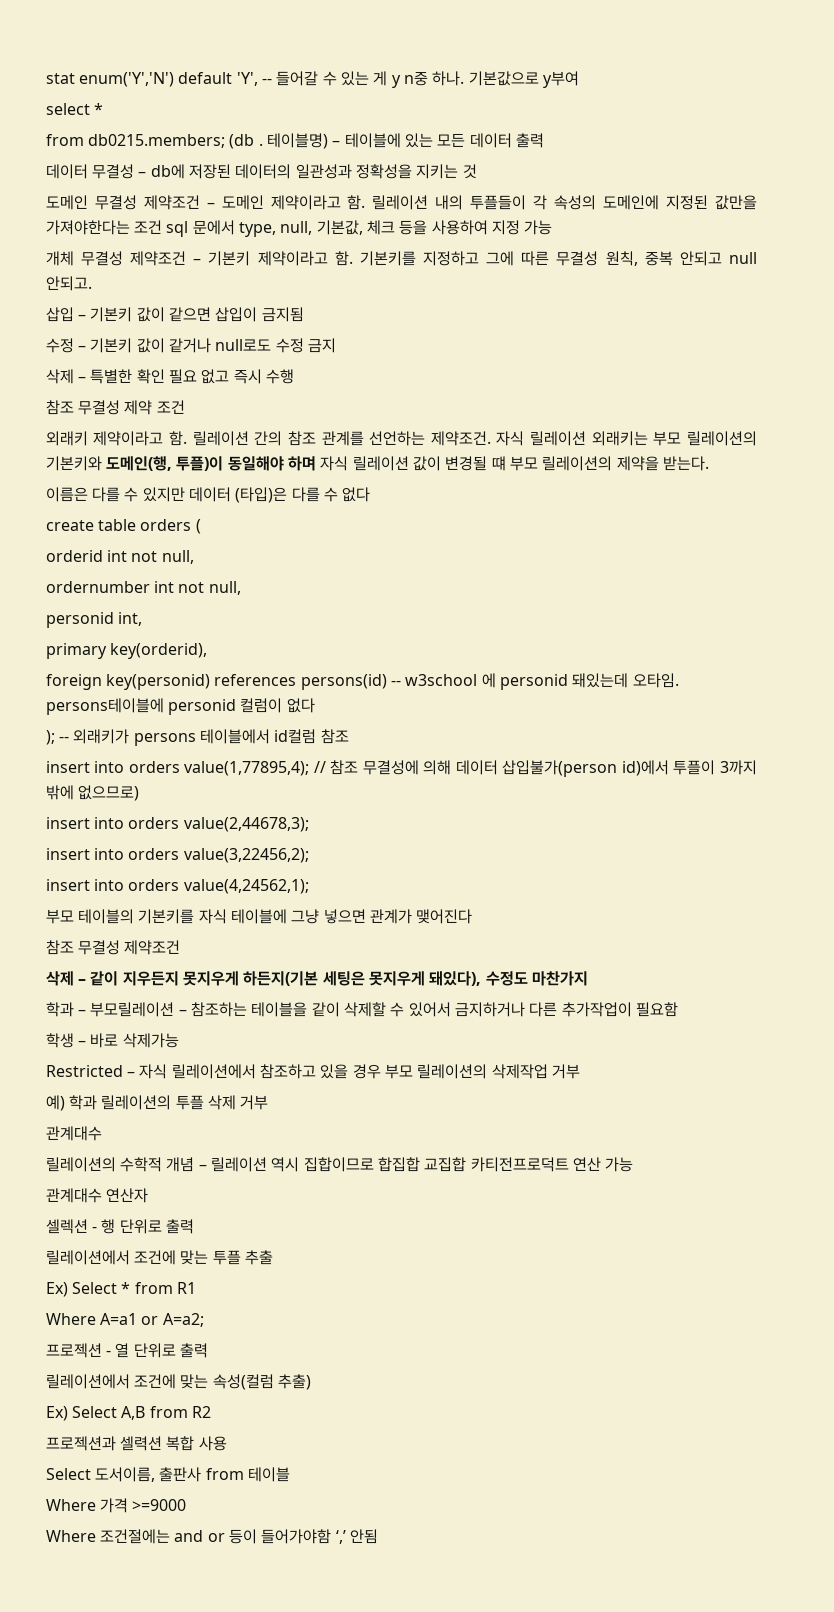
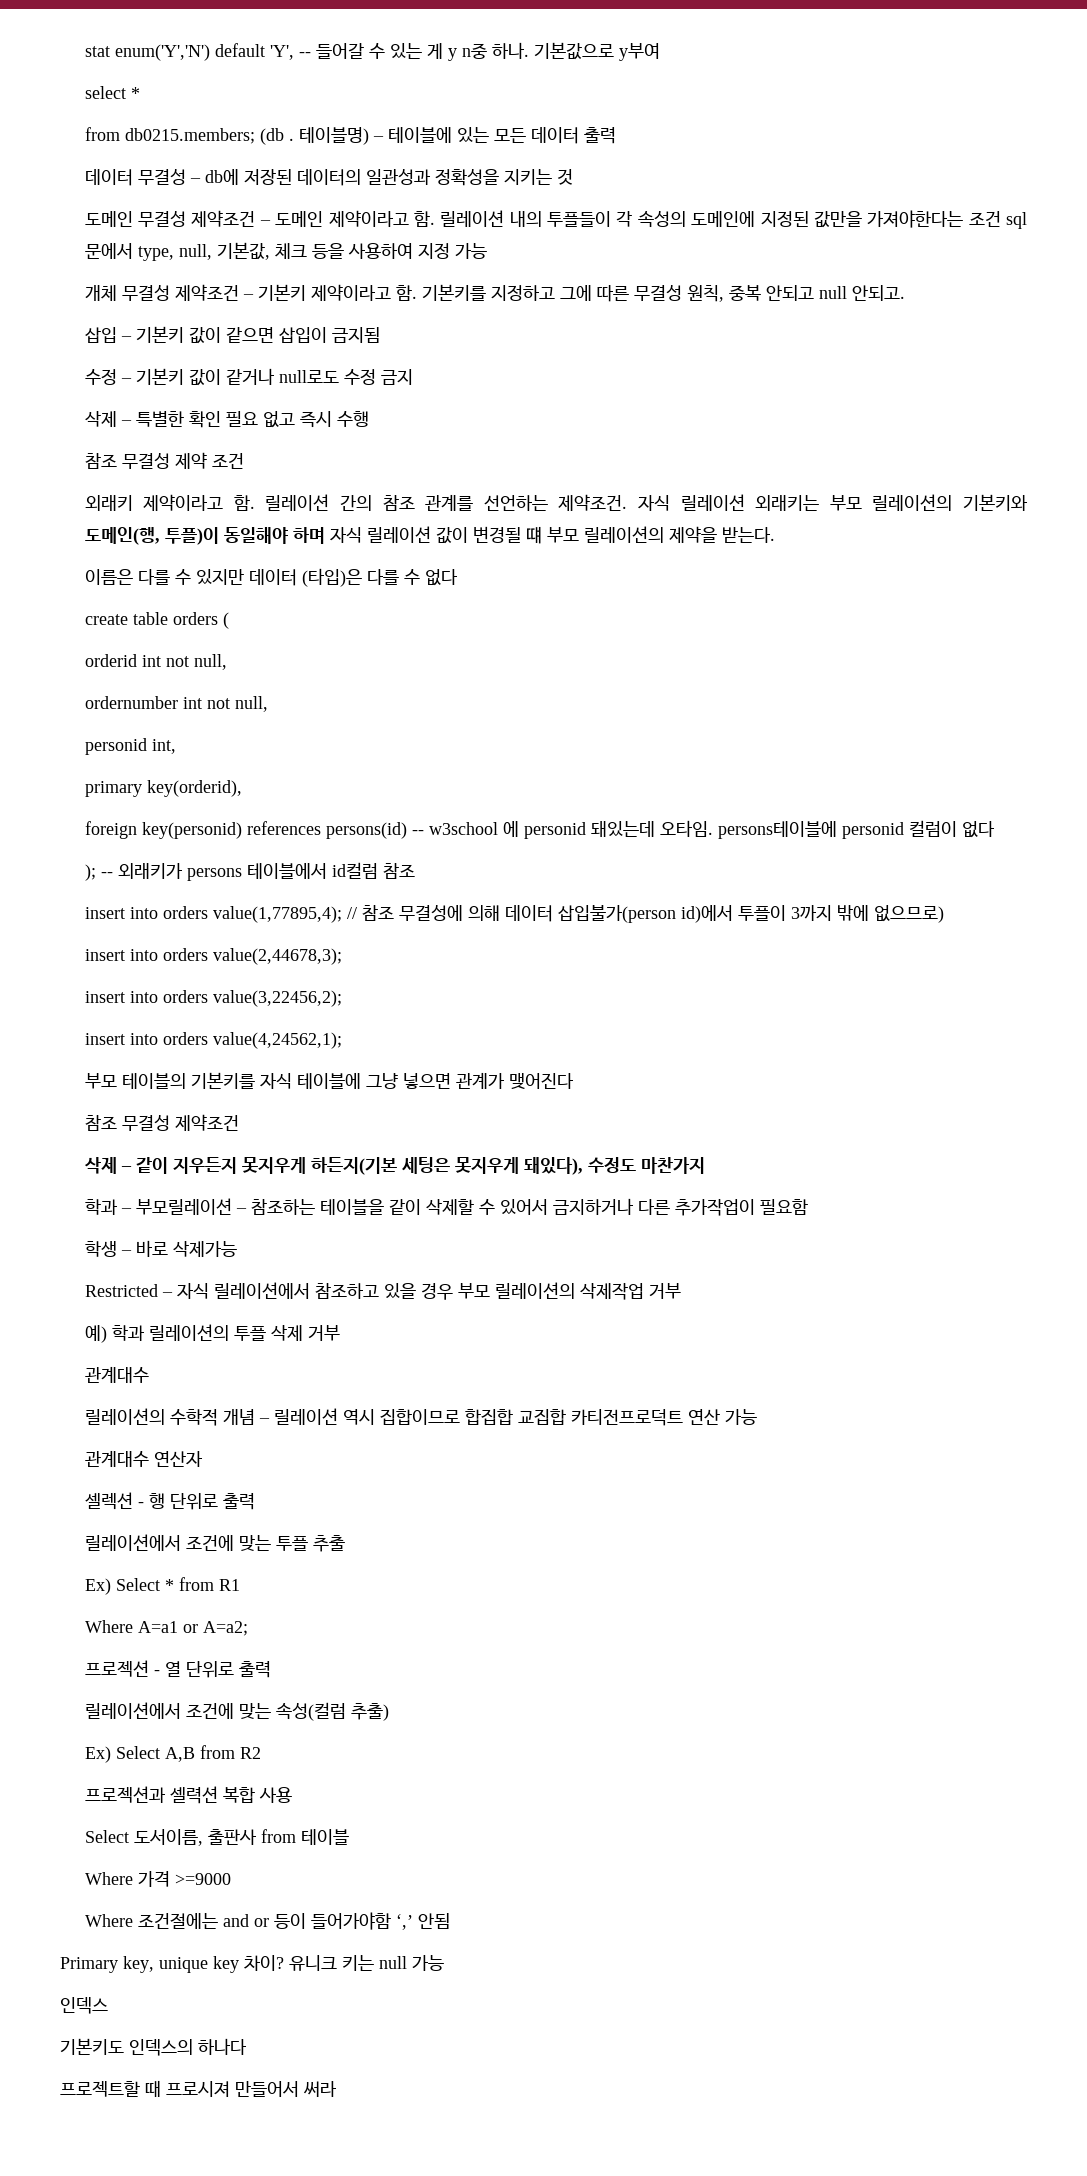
(379, 1536) none -> [60,1955,444,1973] [60,1997,108,2014] [60,2038,247,2056] [60,2080,337,2097] // Primary key, unique key 차이? 유니크 키는 null 가능 // 인덱스 // 기본키도 인덱스의 하나다 // 프로젝트할 때 프로시져 만들어서 써라

